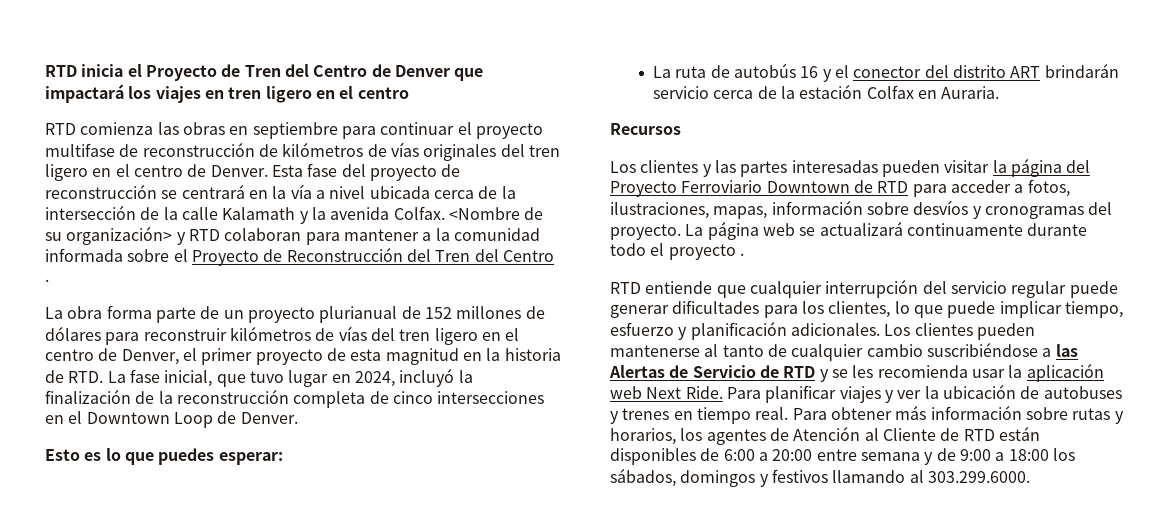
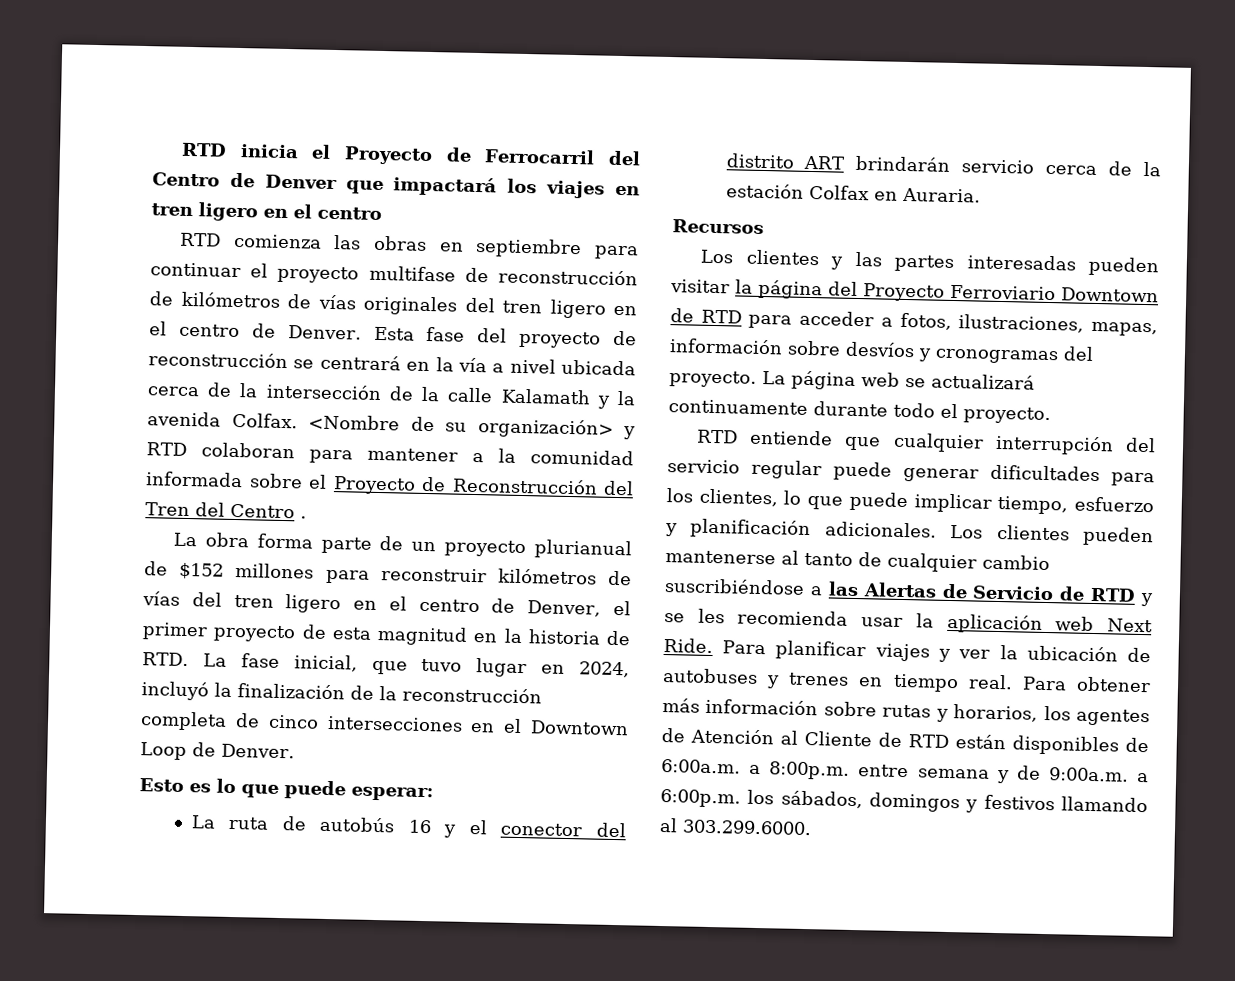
[244,65,281,77] Tren -> [484,148,596,165] Ferrocarril
[424,306,545,319] [45,326,101,341] 152 millones de dólares -> [179,562,315,580] $152 millones
[158,448,215,465] puedes -> [284,780,346,800] puede
[668,244,744,260] proyecto . -> [963,406,1051,425] proyecto.
[723,449,813,461] 6:00 a 20:00 -> [661,758,851,780] 6:00a.m. a 8:00p.m.
[959,449,1049,461] 9:00 a 18:00 -> [1048,767,1149,783] [660,788,741,808] 9:00a.m. a 6:00p.m.

